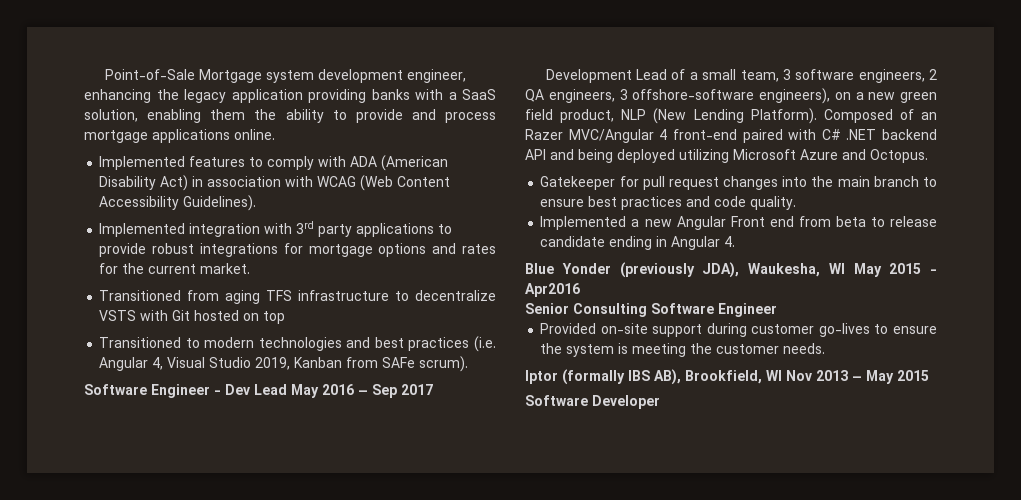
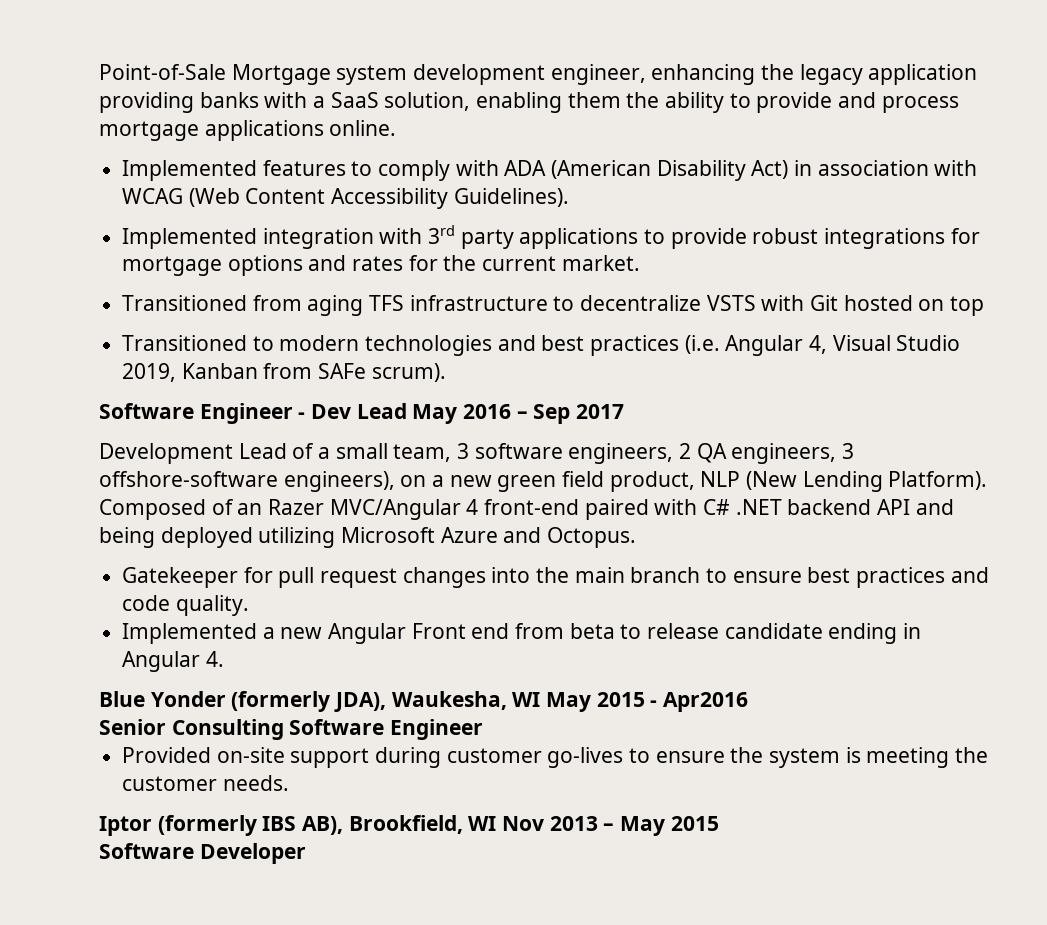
[619,262,695,278] (previously -> [231,691,331,712] (formerly
[562,369,625,385] (formally -> [157,815,257,836] (formerly

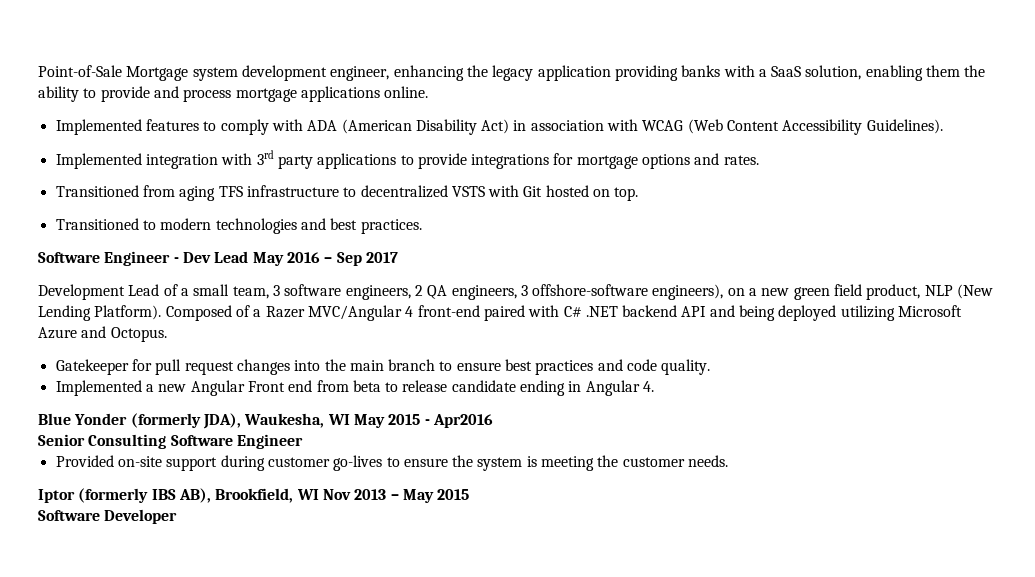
[752,228,819,244] robust -> (467, 161) none
[352,255,640,271] rates for the current market. -> [723,155,759,165] rates.
[580,295,702,311] decentralize -> [360,185,448,198] decentralized
[950,296,985,316] top -> [614,187,639,201] top.
[590,335,961,356] [122,363,446,382] practices (i.e. Angular 4, Visual Studio 2019, Kanban from SAFe scrum). -> [360,219,422,234] practices.
[237,503,263,515] an -> [253,309,262,317] a

